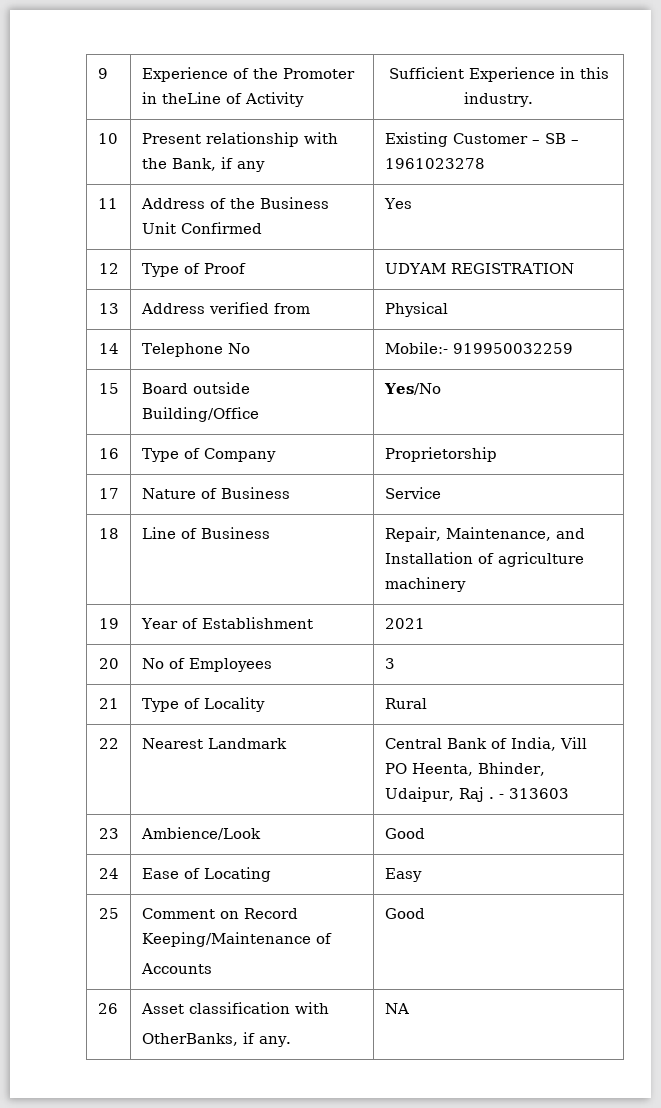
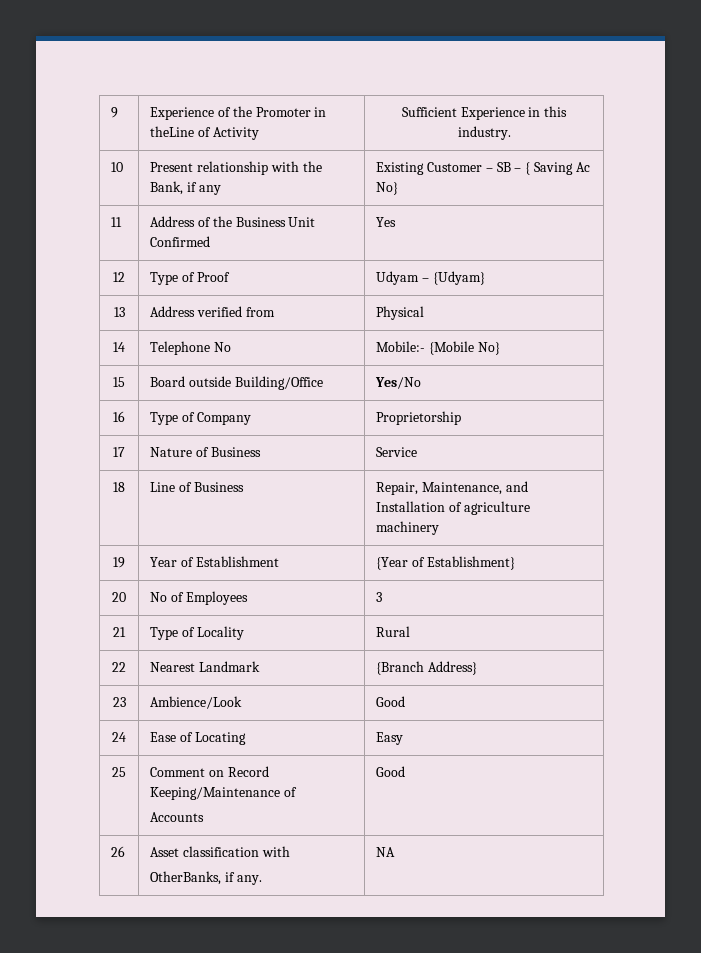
[384,158,485,169] 1961023278 -> [525,162,590,175] [376,182,399,195] { Saving Ac No}
[384,263,574,274] UDYAM REGISTRATION -> [376,271,485,285] Udyam – {Udyam}
[452,343,573,354] 919950032259 -> [429,341,500,355] {Mobile No}
[384,618,425,629] 2021 -> [376,556,515,570] {Year of Establishment}
[384,737,587,751] [384,762,545,776] [384,787,569,802] Central Bank of India, Vill PO Heenta, Bhinder, Udaipur, Raj . - 313603 -> [376,661,478,675] {Branch Address}

